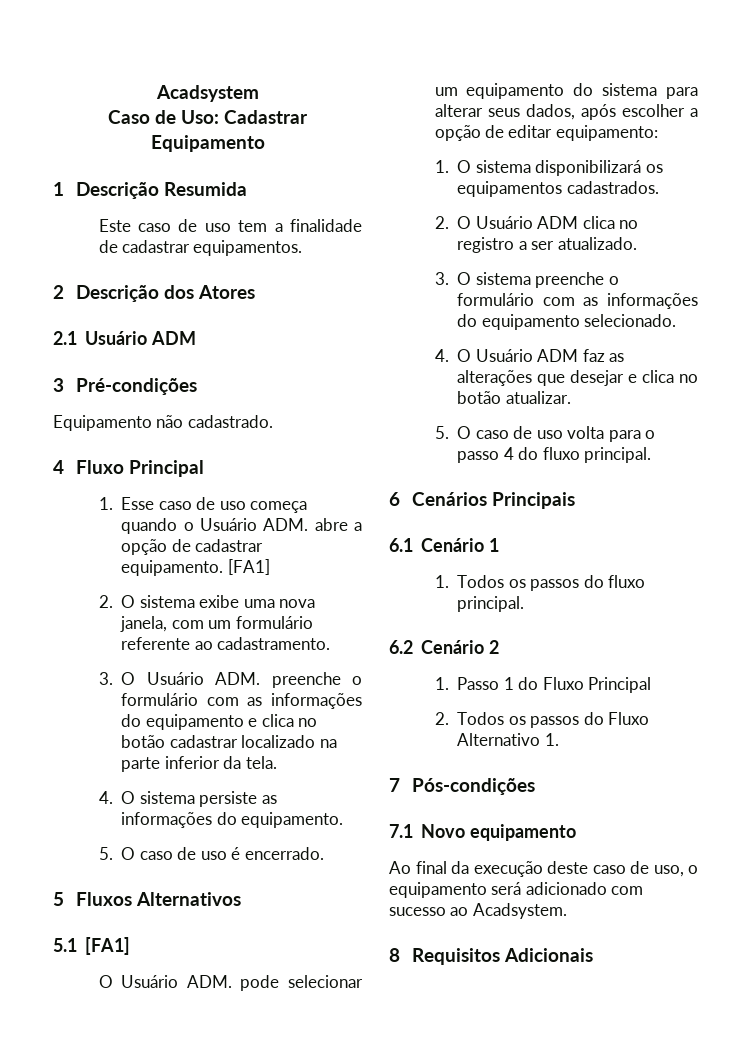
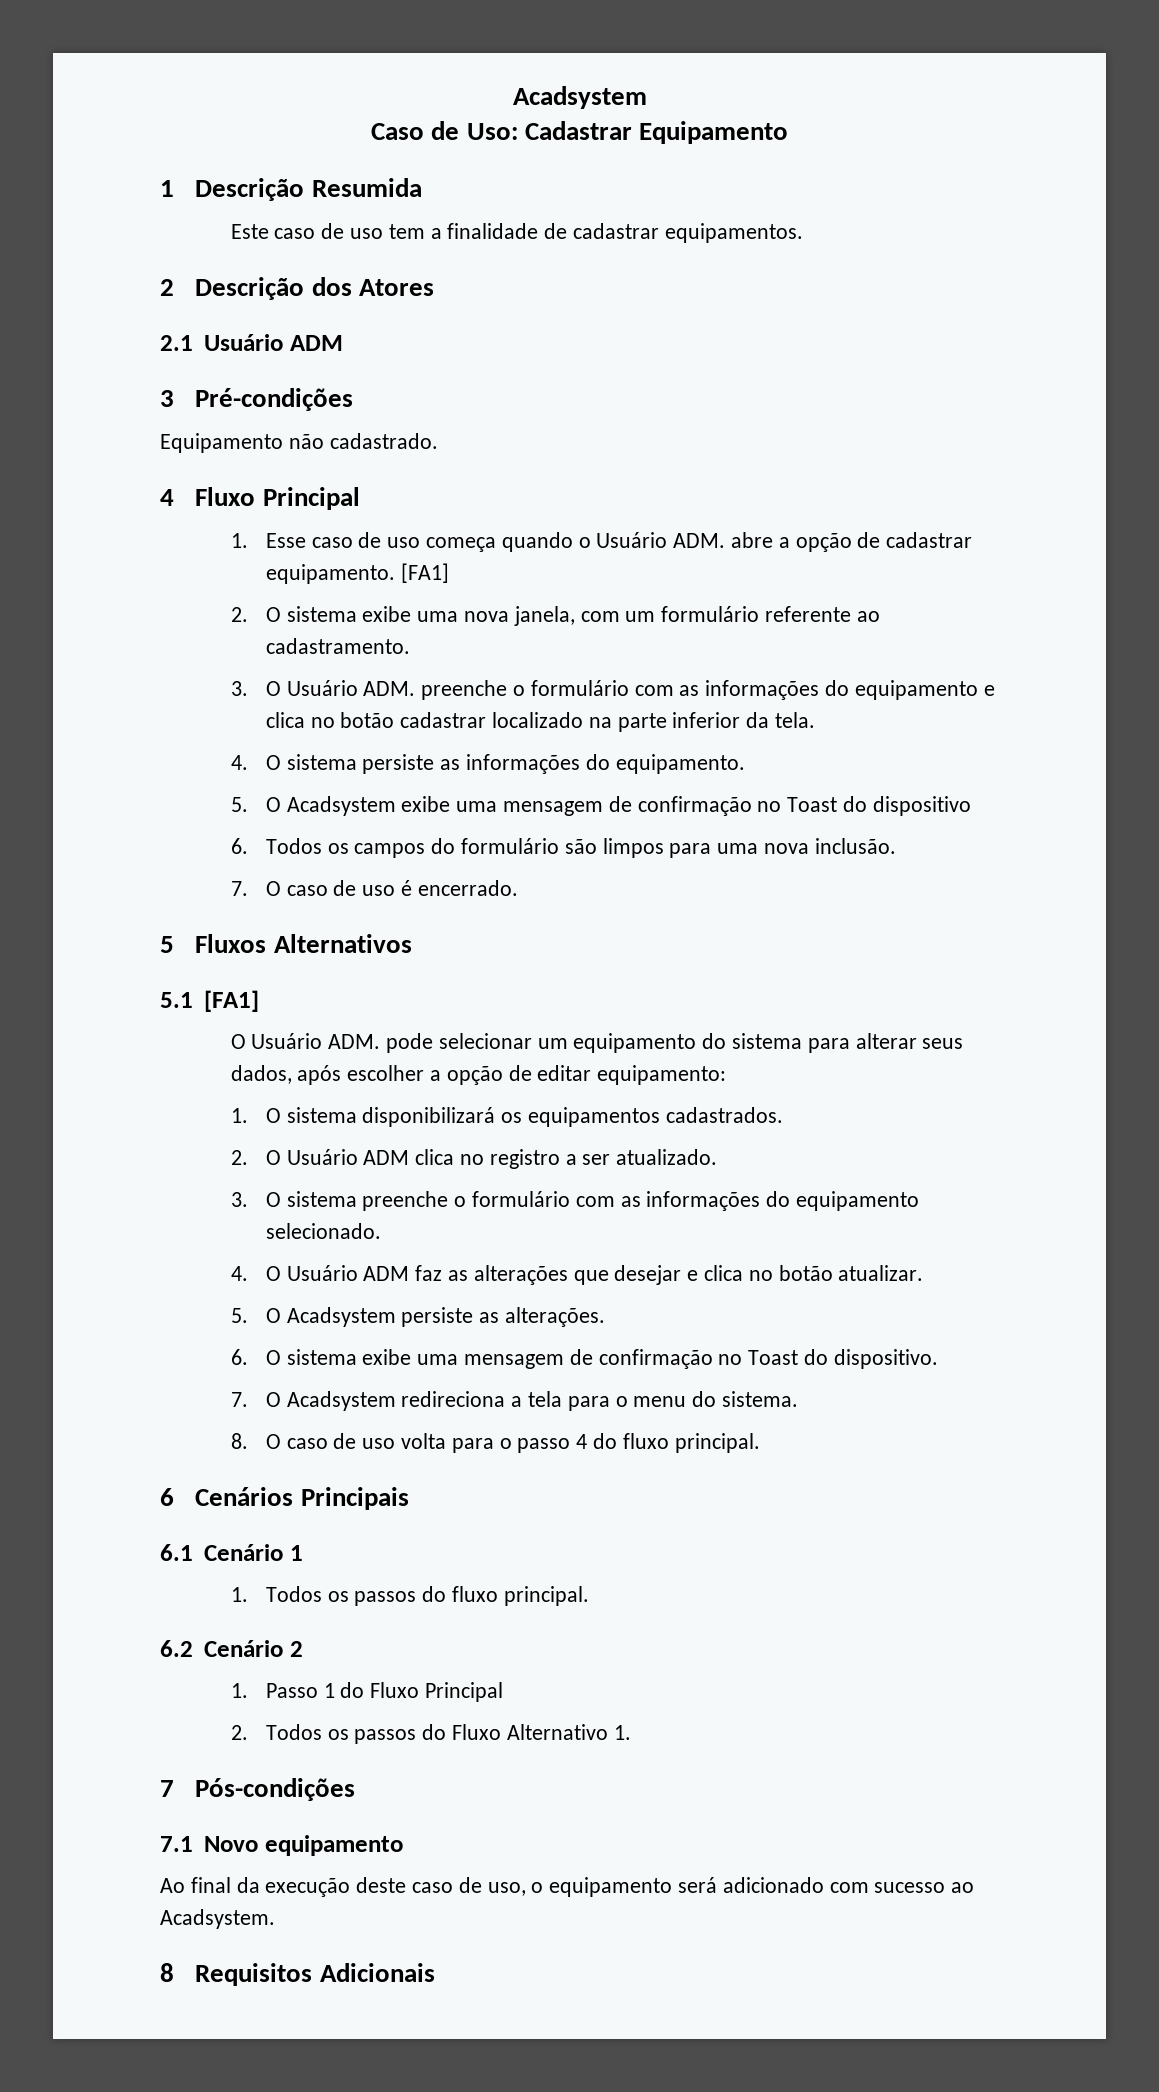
(136, 853) none -> [286,796,971,816] [230,838,896,858] [230,881,281,896] Acadsystem exibe uma mensagem de confirmação no Toast do dispositivo // 6. Todos os campos do formulário são limpos para uma nova inclusão. // 7. O
(472, 432) none -> [286,1307,606,1327] [230,1349,938,1369] [230,1391,799,1411] [230,1433,281,1449] Acadsystem persiste as alterações. // 6. O sistema exibe uma mensagem de confirmação no Toast do dispositivo. // 7. O Acadsystem redireciona a tela para o menu do sistema. // 8. O

